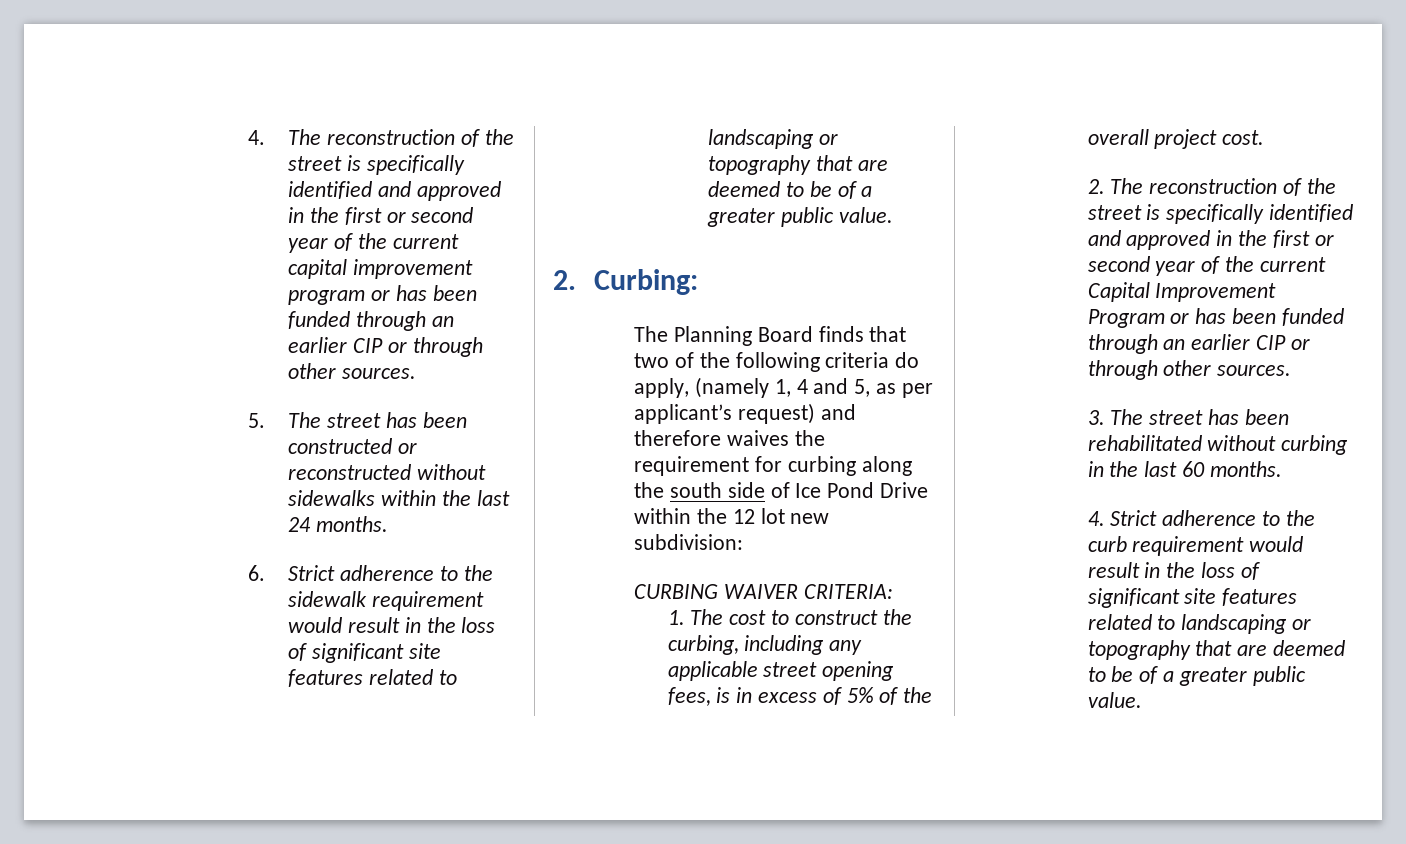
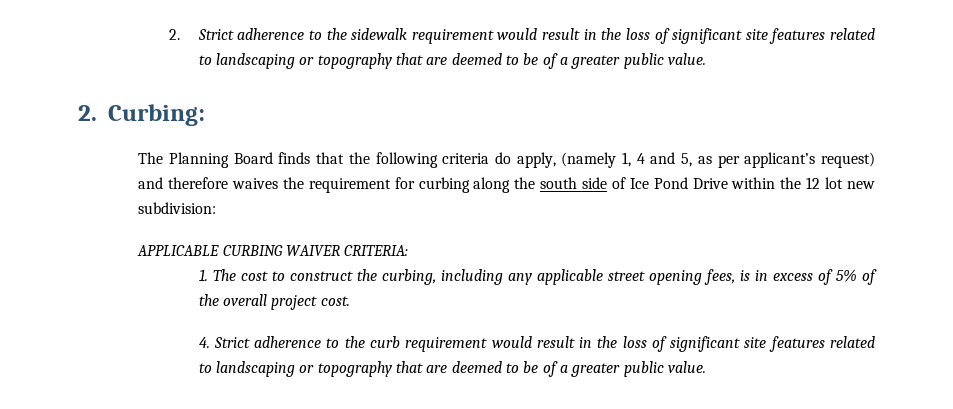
[247,129,514,147] [288,155,465,175] [288,181,501,201] [288,207,474,225] [288,233,459,253] [288,259,474,279] [288,285,477,305] [288,311,454,331] [288,337,483,357] [288,363,417,379] [247,412,467,428] [288,438,418,454] [288,464,487,480] [288,490,510,506] [288,516,389,532] [247,565,265,581] 4. The reconstruction of the street is specifically identified and approved in the first or second year of the current capital improvement program or has been funded through an earlier CIP or through other sources. // 5. The street has been constructed or reconstructed without sidewalks within the last 24 months. // 6. -> [168,29,180,40] 2.
[634,352,695,368] two of -> (345, 158) none
(744, 542) none -> [137,245,220,256] APPLICABLE
[1087,178,1336,196] [1087,204,1354,224] [1087,230,1334,250] [1087,256,1326,276] [1087,282,1277,302] [1087,308,1344,328] [1087,334,1310,354] [1087,360,1292,380] [1087,409,1289,425] [1087,435,1349,455] [1087,461,1282,477] // 2. The reconstruction of the street is specifically identified and approved in the first or second year of the current Capital Improvement Program or has been funded through an earlier CIP or through other sources. // 3. The street has been rehabilitated without curbing in the last 60 months. -> (350, 301) none

